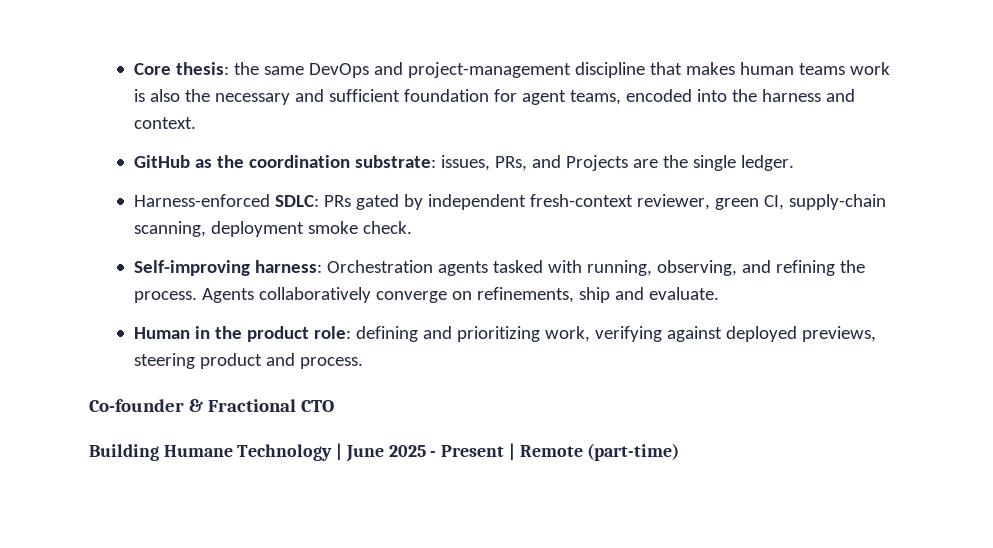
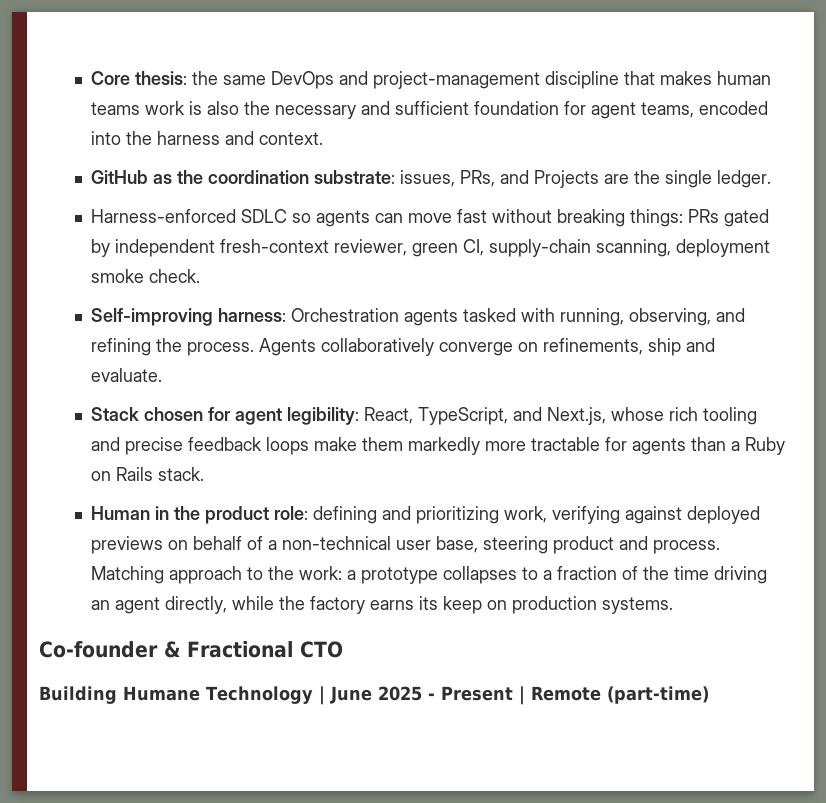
[274,195,319,207] SDLC: -> [240,209,683,227] SDLC so agents can move fast without breaking things:
(719, 293) none -> [90,407,757,425] [90,437,785,455] [90,467,204,481] // Stack chosen for agent legibility: React, TypeScript, and Next.js, whose rich tooling and precise feedback loops make them markedly more tractable for agents than a Ruby on Rails stack.
[801,326,876,342] [133,353,363,369] previews, steering product and process. -> [90,536,720,554] [90,566,767,584] [90,596,673,614] previews on behalf of a non-technical user base, steering product and process. Matching approach to the work: a prototype collapses to a fraction of the time driving an agent directly, while the factory earns its keep on production systems.

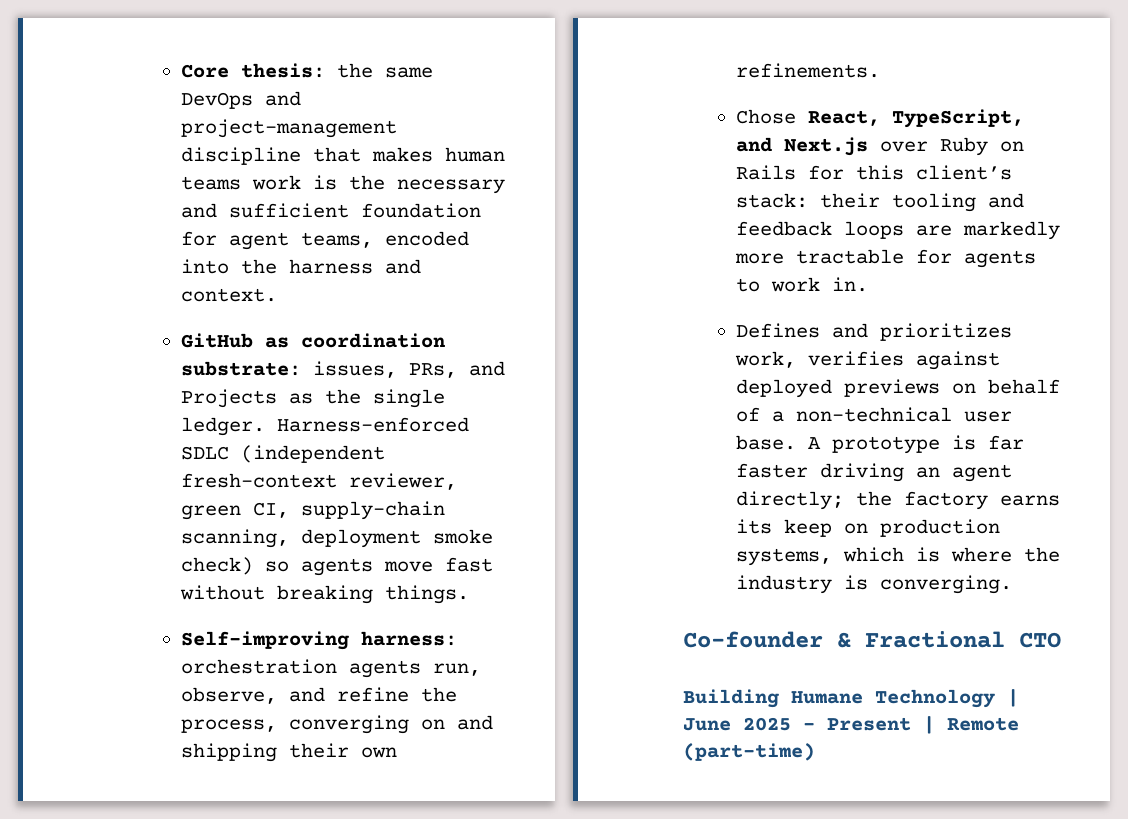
[206,101,239,115] also -> (338, 182) none
[176,170,203,184] the -> (290, 342) none
[603,174,629,184] are -> [289,393,314,404] as
(771, 179) // -> (266, 426) none
[291,209,769,227] [90,239,215,257] so agents can move fast without breaking things: PRs gated by independent -> [241,445,386,463] (independent
[148,269,200,283] [90,308,745,326] [90,338,715,356] [90,368,162,382] [90,407,698,425] check. // Self-improving harness: Orchestration agents tasked with running, observing, and refining the process. Agents collaboratively converge on refinements, ship and evaluate. // Stack chosen for agent legibility: React, TypeScript, and Next.js, whose rich -> [181,557,494,576] [180,585,470,604] [181,631,458,650] [181,659,482,678] [181,687,458,704] [181,715,494,734] [181,743,398,762] [736,63,881,78] [736,109,1025,128] [736,137,1025,156] [736,165,1013,180] [736,193,881,208] check) so agents move fast without breaking things. // Self-improving harness: orchestration agents run, observe, and refine the process, converging on and shipping their own refinements. // Chose React, TypeScript, and Next.js over Ruby on Rails for this client’s stack: their
[124,437,183,455] precise -> (1025, 200) none
[313,437,403,451] make them -> [916,225,953,236] are
[690,437,785,455] [90,467,204,481] [90,506,620,524] than a Ruby on Rails stack. // Human in the product role: defining and prioritizing work, verifying -> [736,277,869,292] [736,323,1013,341] [735,351,905,368] to work in. // Defines and prioritizes work, verifies
[435,536,720,554] [90,566,709,584] base, steering product and process. Matching approach to the work: a prototype collapses to a fraction of the time -> [736,435,1025,454] [736,463,809,478] base. A prototype is far faster
[164,596,274,614] directly, while -> [736,491,845,510] directly;
[601,597,673,614] systems. -> [736,547,1061,566] [736,575,1013,594] systems, which is where the industry is converging.

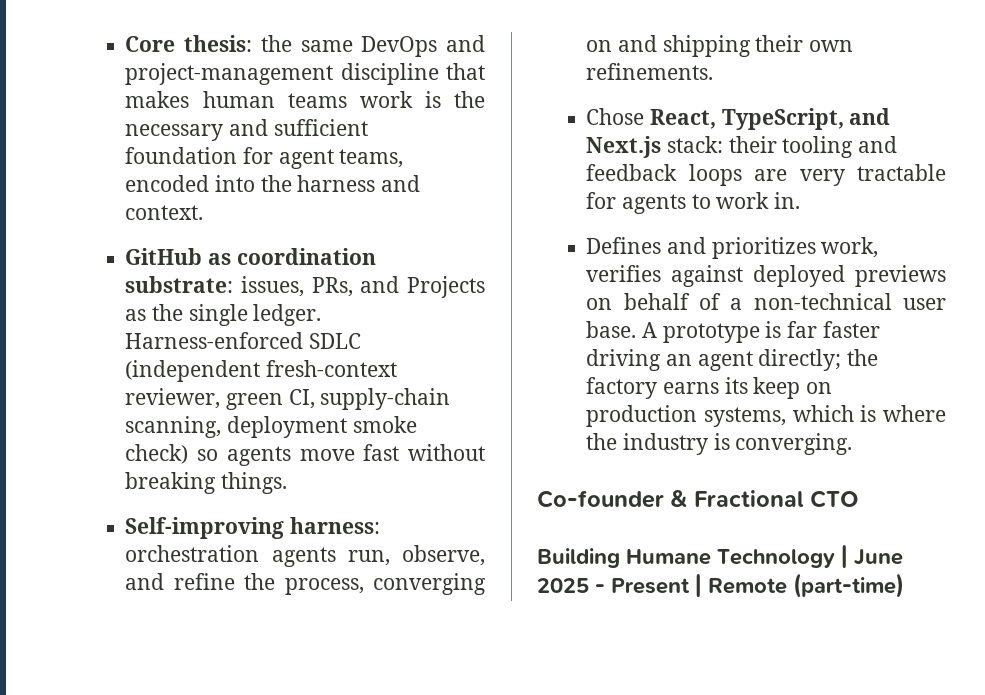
[880,137,1025,156] [736,165,1013,180] over Ruby on Rails for this client’s -> (662, 147) none
[963,221,1061,240] [735,253,785,264] markedly more -> [799,169,845,186] very

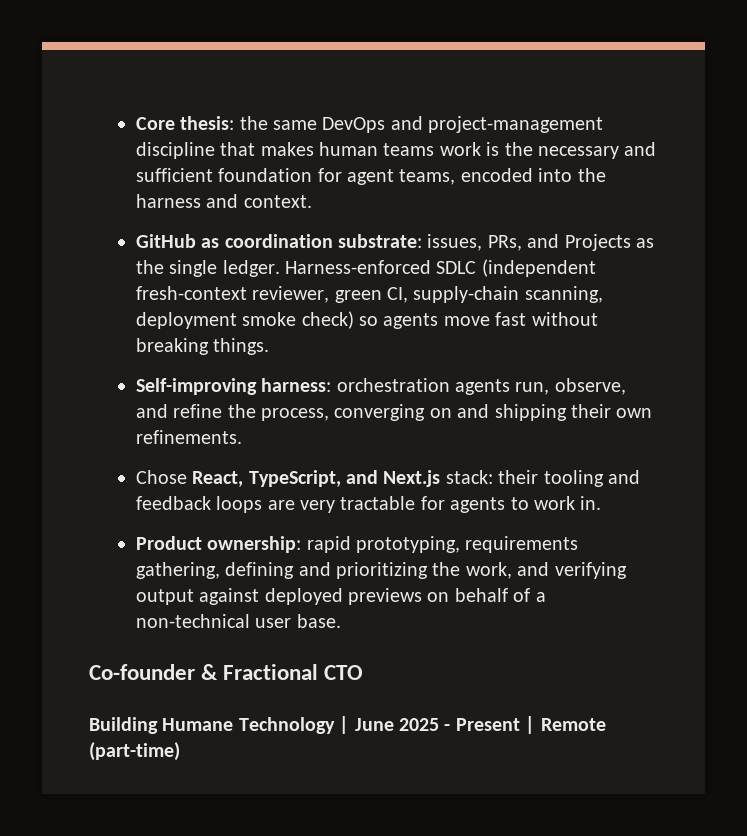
[586,237,879,259] [586,265,662,282] Defines and prioritizes work, verifies -> [135,536,579,553] [135,562,627,579] [135,589,194,605] Product ownership: rapid prototyping, requirements gathering, defining and prioritizing the work, and verifying output
[642,321,880,343] [586,349,879,371] [586,377,833,399] [586,405,946,427] [586,433,853,455] A prototype is far faster driving an agent directly; the factory earns its keep on production systems, which is where the industry is converging. -> (341, 621) none

